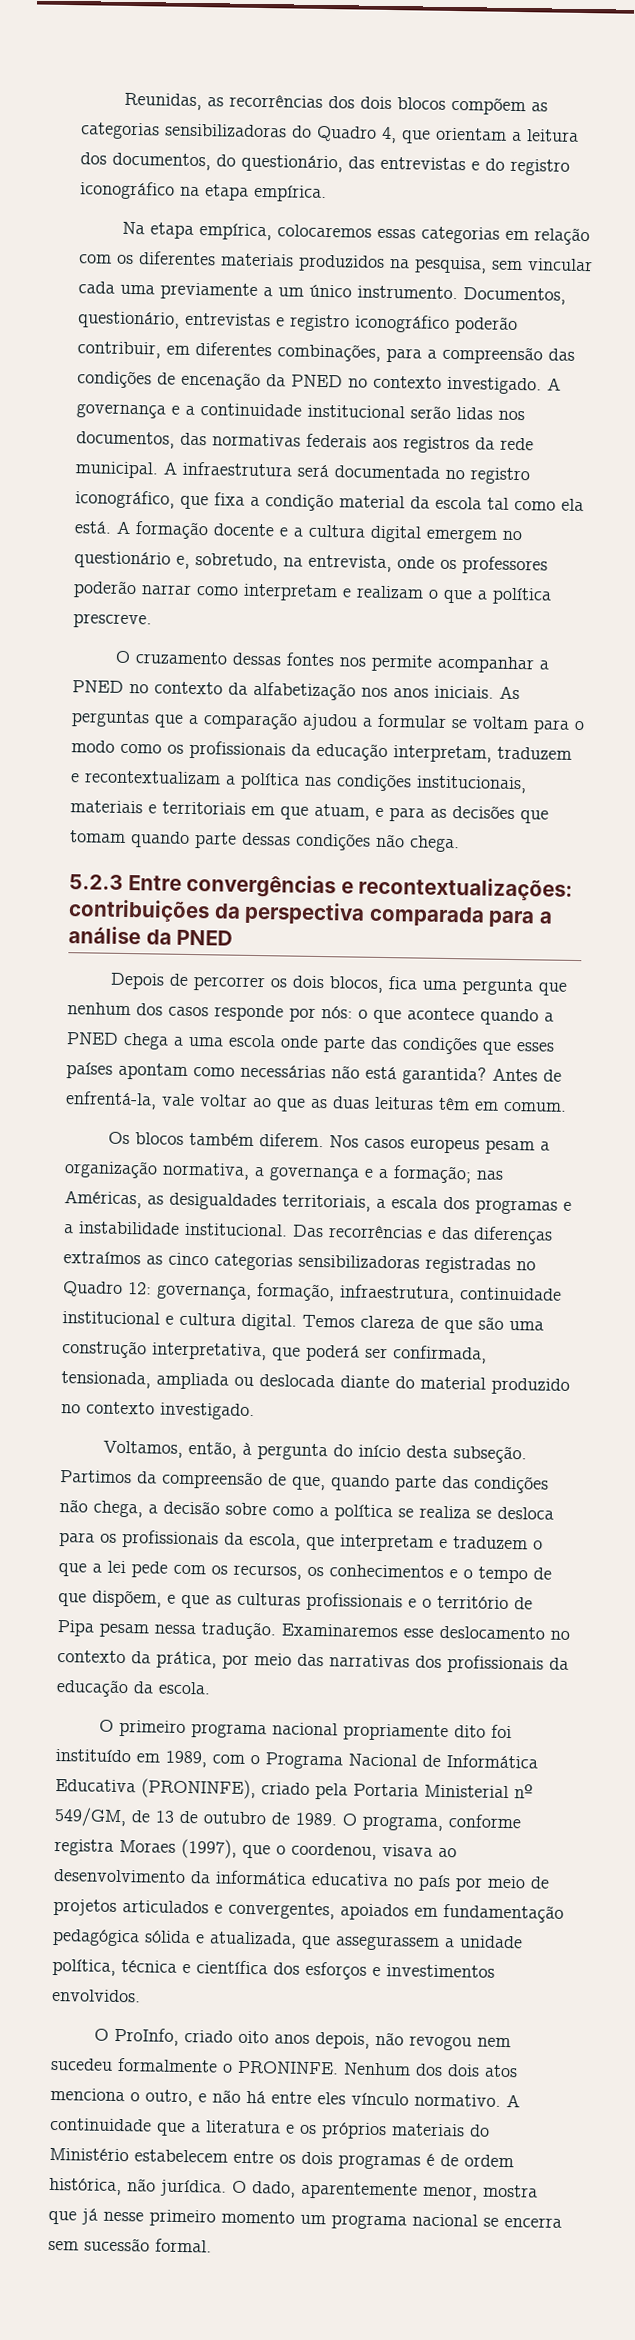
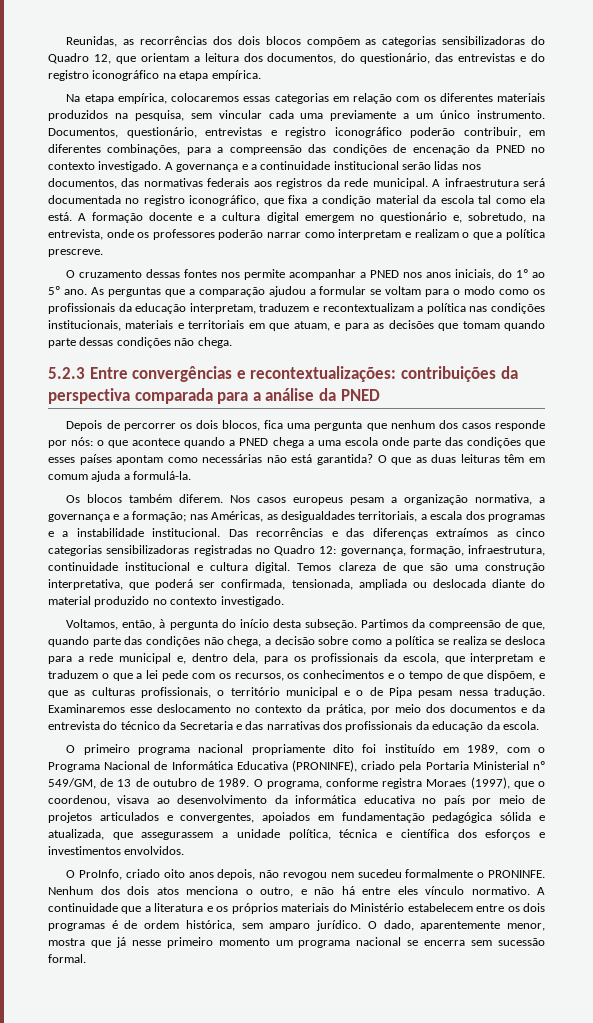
[381,126,397,144] 4, -> [93,54,111,64] 12,
[129,681,494,701] no contexto da alfabetização nos anos iniciais. -> [403,269,545,280] [48,286,87,295] nos anos iniciais, do 1º ao 5º ano.
[492,1067,562,1082] [65,1091,272,1110] Antes de enfrentá-la, vale voltar ao -> [377,455,387,463] O
[503,1101,567,1112] comum. -> [48,471,192,482] comum ajuda a formulá-la.
(95, 1539) none -> [77,653,288,664] a rede municipal e, dentro dela, para
[306,1592,509,1612] profissionais e o território -> [140,687,364,698] profissionais, o território municipal e o
(292, 1659) none -> [425,704,545,713] [48,721,242,730] dos documentos e da entrevista do técnico da Secretaria e
[127,2178,227,2197] não jurídica. -> [241,920,362,931] sem amparo jurídico.

